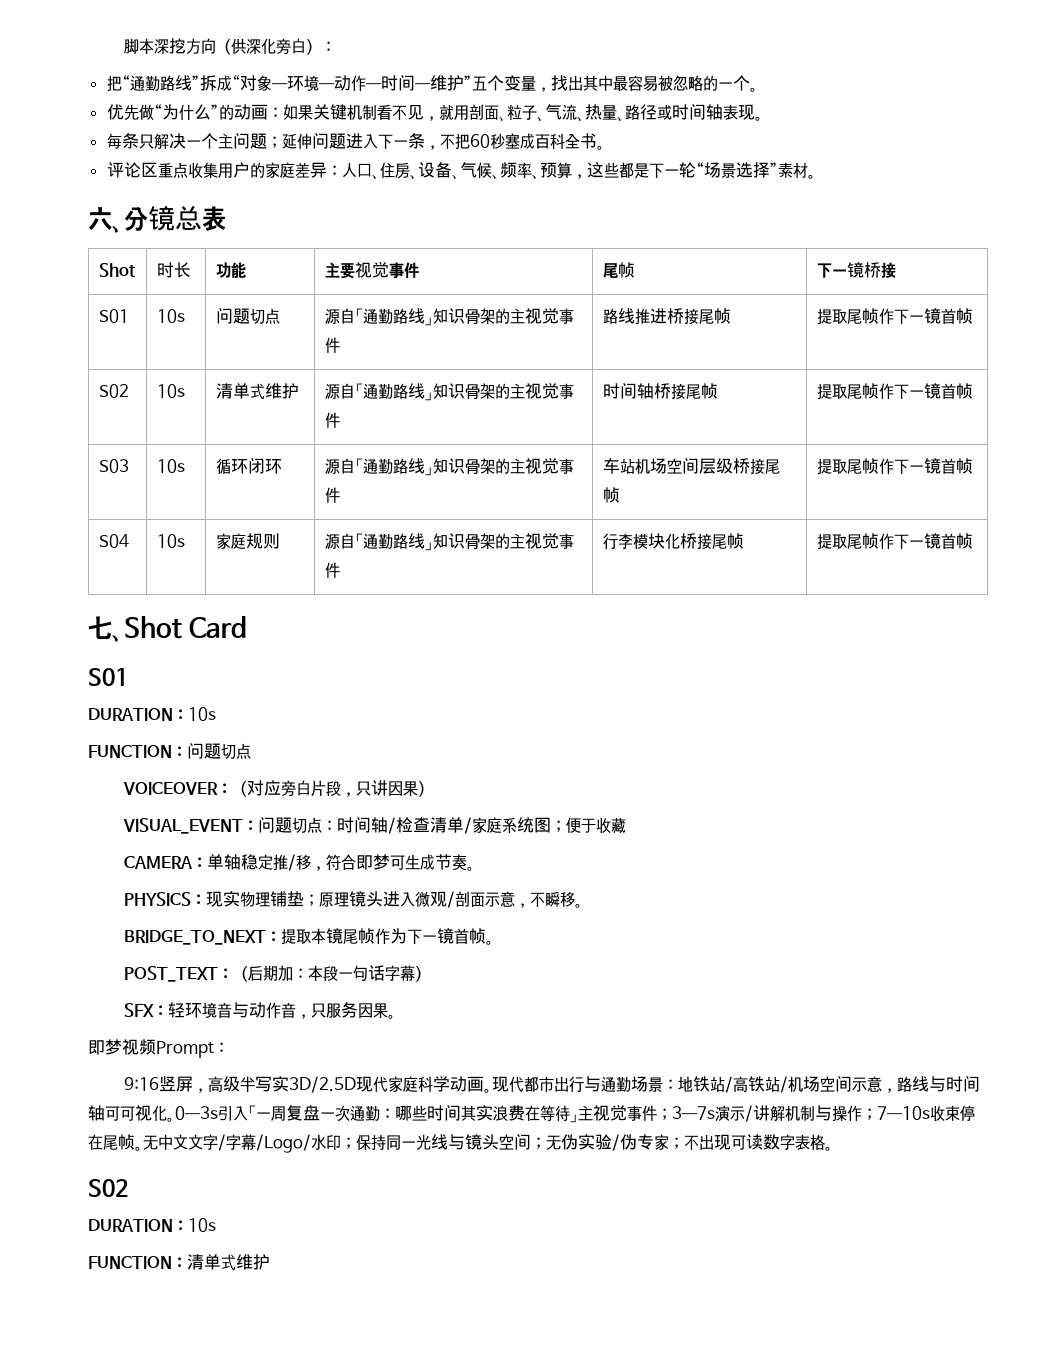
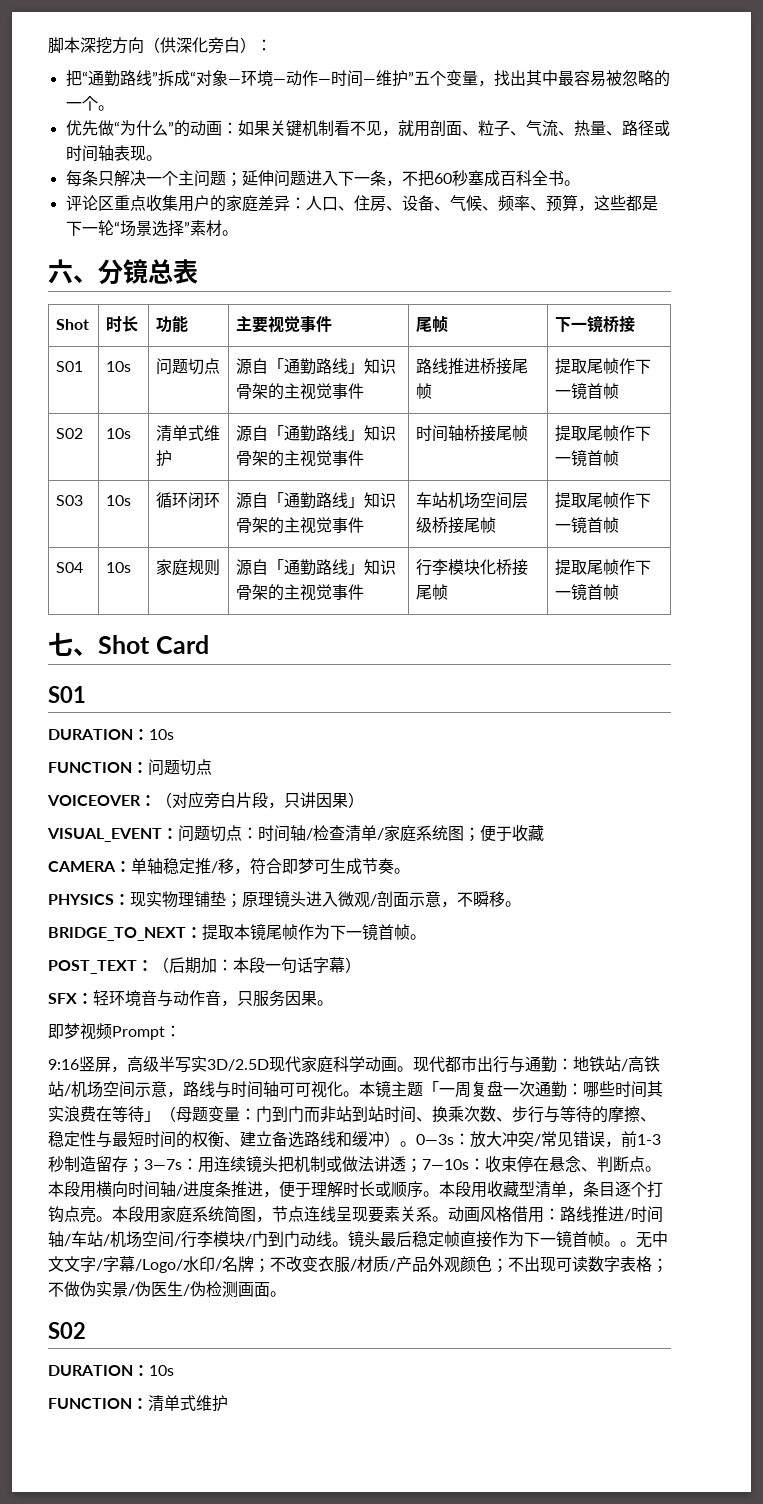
[631,1076,664,1092] 场景 -> (557, 1064) none
[175,1106,248,1121] 0—3s引入 -> [359,1080,423,1098] 本镜主题
[578,1105,975,1122] [88,1134,135,1150] 主视觉事件；3—7s演示/讲解机制与操作；7—10s收束停在尾帧 -> [160,1106,656,1123] [48,1131,661,1148] [48,1155,661,1173] [48,1181,663,1198] [48,1206,663,1223] [48,1230,620,1248] （母题变量：门到门而非站到站时间、换乘次数、步行与等待的摩擦、稳定性与最短时间的权衡、建立备选路线和缓冲）。0—3s：放大冲突/常见错误，前1-3秒制造留存；3—7s：用连续镜头把机制或做法讲透；7—10s：收束停在悬念、判断点。本段用横向时间轴/进度条推进，便于理解时长或顺序。本段用收藏型清单，条目逐个打钩点亮。本段用家庭系统简图，节点连线呈现要素关系。动画风格借用：路线推进/时间轴/车站/机场空间/行李模块/门到门动线。镜头最后稳定帧直接作为下一镜首帧。
[341,1134,669,1151] ；保持同一光线与镜头空间；无伪实验/伪专家 -> [215,1256,492,1273] /名牌；不改变衣服/材质/产品外观颜色
(826, 1142) none -> [652,1258,668,1273] [48,1281,270,1298] ；不做伪实景/伪医生/伪检测画面

